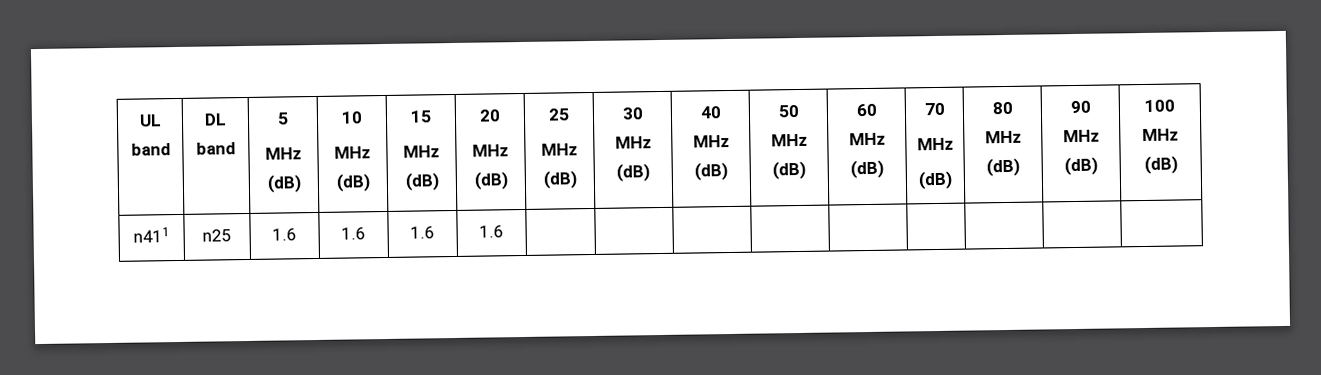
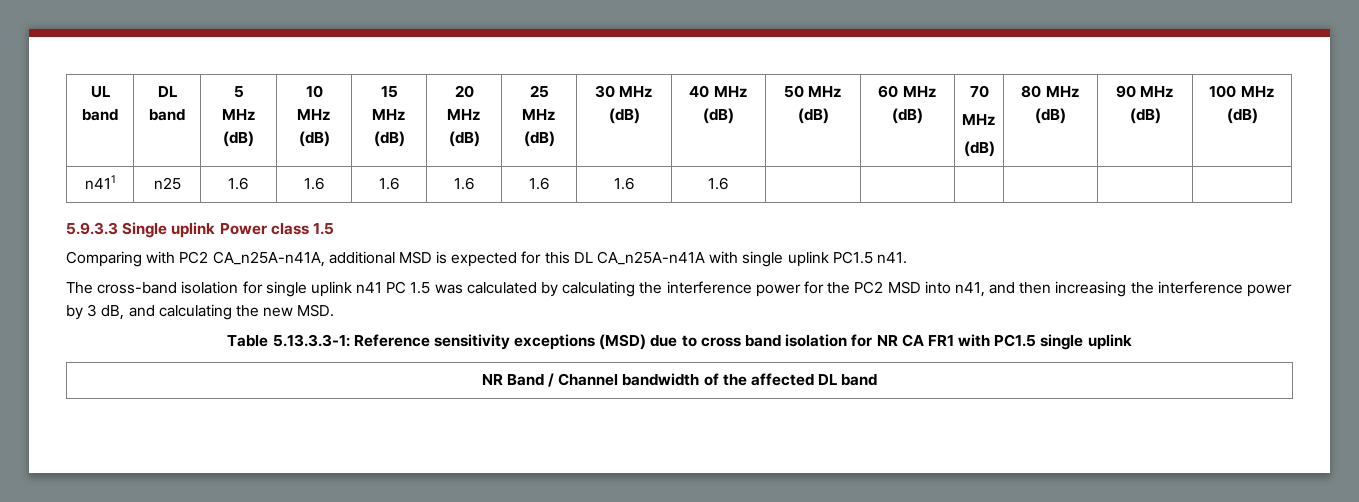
(504, 231) | | | | | | | | -> [528,177,550,190] [613,177,635,190] [708,177,729,190] [66,222,334,238] [66,251,907,267] [66,281,1292,297] [66,304,335,320] [227,334,1132,350] [481,373,878,387] 1.6 | 1.6 | 1.6 | | | | | | // 5.9.3.3 Single uplink Power class 1.5 // Comparing with PC2 CA_n25A-n41A, additional MSD is expected for this DL CA_n25A-n41A with single uplink PC1.5 n41. // The cross-band isolation for single uplink n41 PC 1.5 was calculated by calculating the interference power for the PC2 MSD into n41, and then increasing the interference power by 3 dB, and calculating the new MSD. // Table 5.13.3.3-1: Reference sensitivity exceptions (MSD) due to cross band isolation for NR CA FR1 with PC1.5 single uplink // NR Band / Channel bandwidth of the affected DL band

